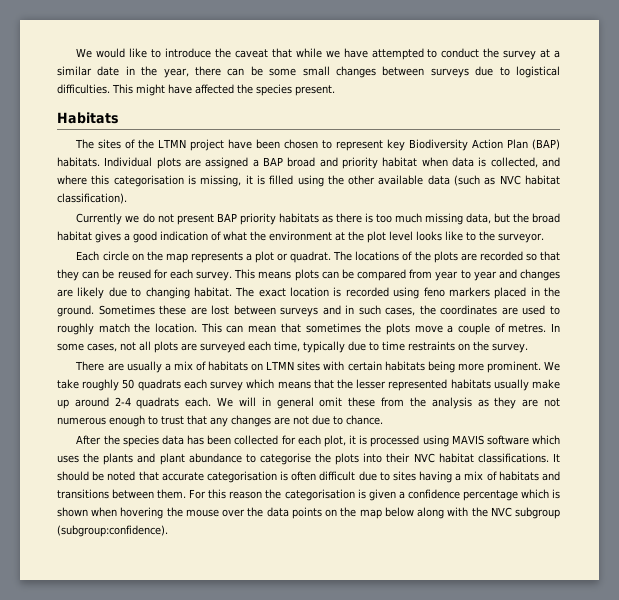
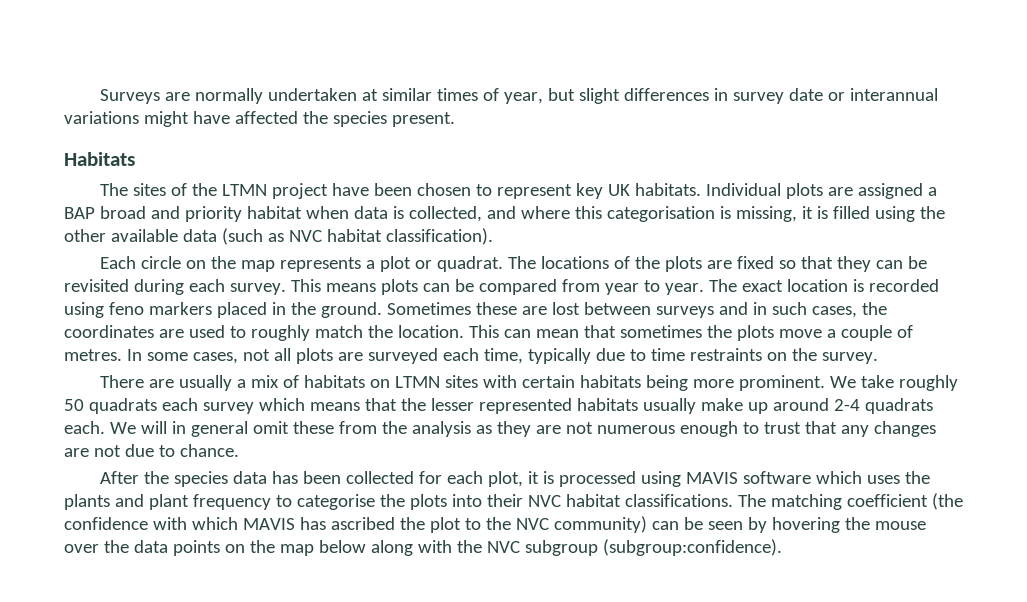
[76,48,560,60] [57,66,560,78] [57,84,133,94] We would like to introduce the caveat that while we have attempted to conduct the survey at a similar date in the year, there can be some small changes between surveys due to logistical difficulties. This -> [99,88,938,104] [64,111,139,124] Surveys are normally undertaken at similar times of year, but slight differences in survey date or interannual variations
[409,139,560,151] Biodiversity Action Plan (BAP) -> [607,184,630,196] UK
[76,213,561,225] [57,231,544,243] // Currently we do not present BAP priority habitats as there is too much missing data, but the broad habitat gives a good indication of what the environment at the plot level looks like to the surveyor. -> (493, 236) none
[479,251,523,261] recorded -> [736,256,774,269] fixed
[117,269,168,279] reused for -> [64,279,184,295] revisited during
[473,269,560,281] [57,287,232,299] year and changes are likely due to changing habitat. -> [664,283,704,295] year.
[188,453,242,463] abundance -> [192,494,271,510] frequency
[553,453,560,462] [57,471,561,483] [57,489,560,501] [57,507,118,517] It should be noted that accurate categorisation is often difficult due to sites having a mix of habitats and transitions between them. For this reason the categorisation is given a confidence percentage which is shown when -> [737,493,963,510] [64,516,767,533] The matching coefficient (the confidence with which MAVIS has ascribed the plot to the NVC community) can be seen by

